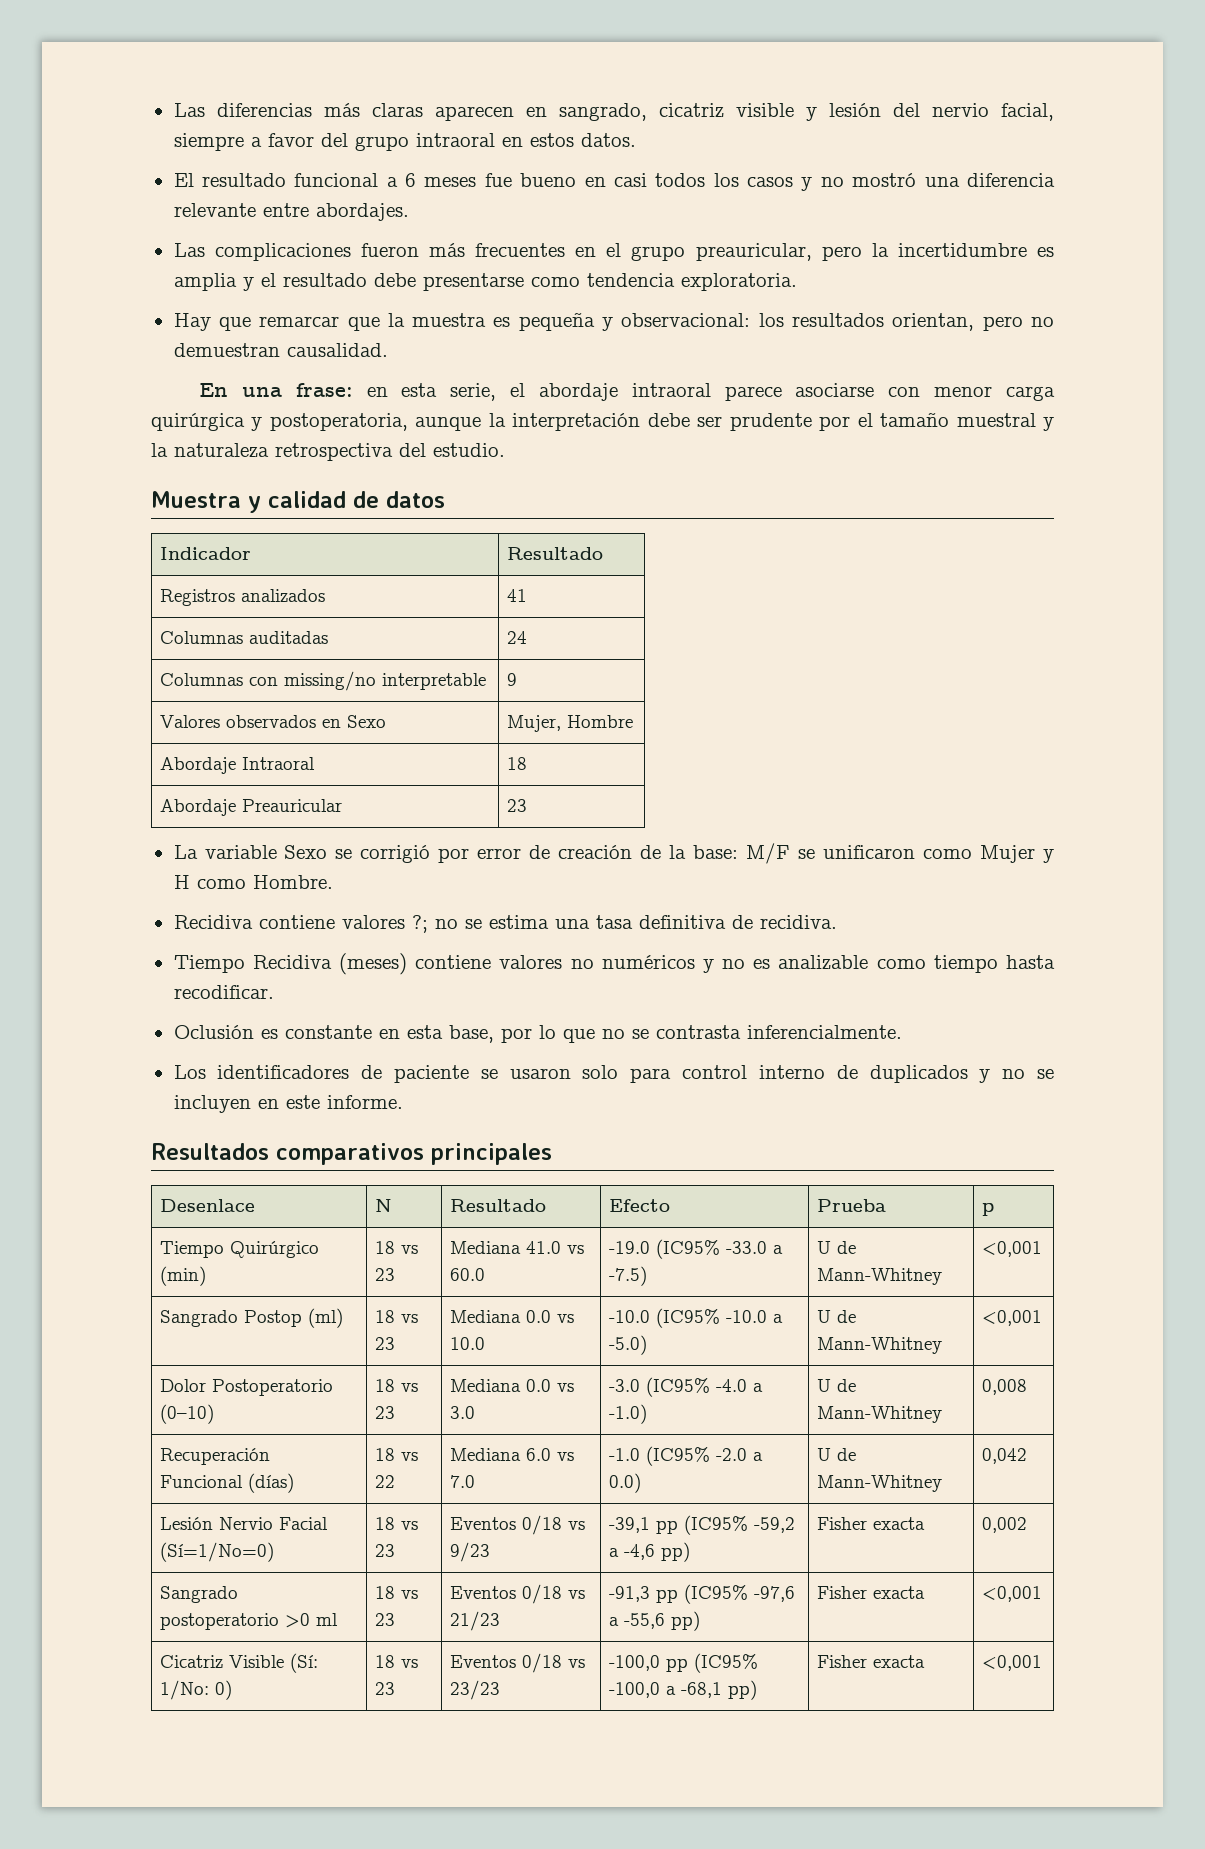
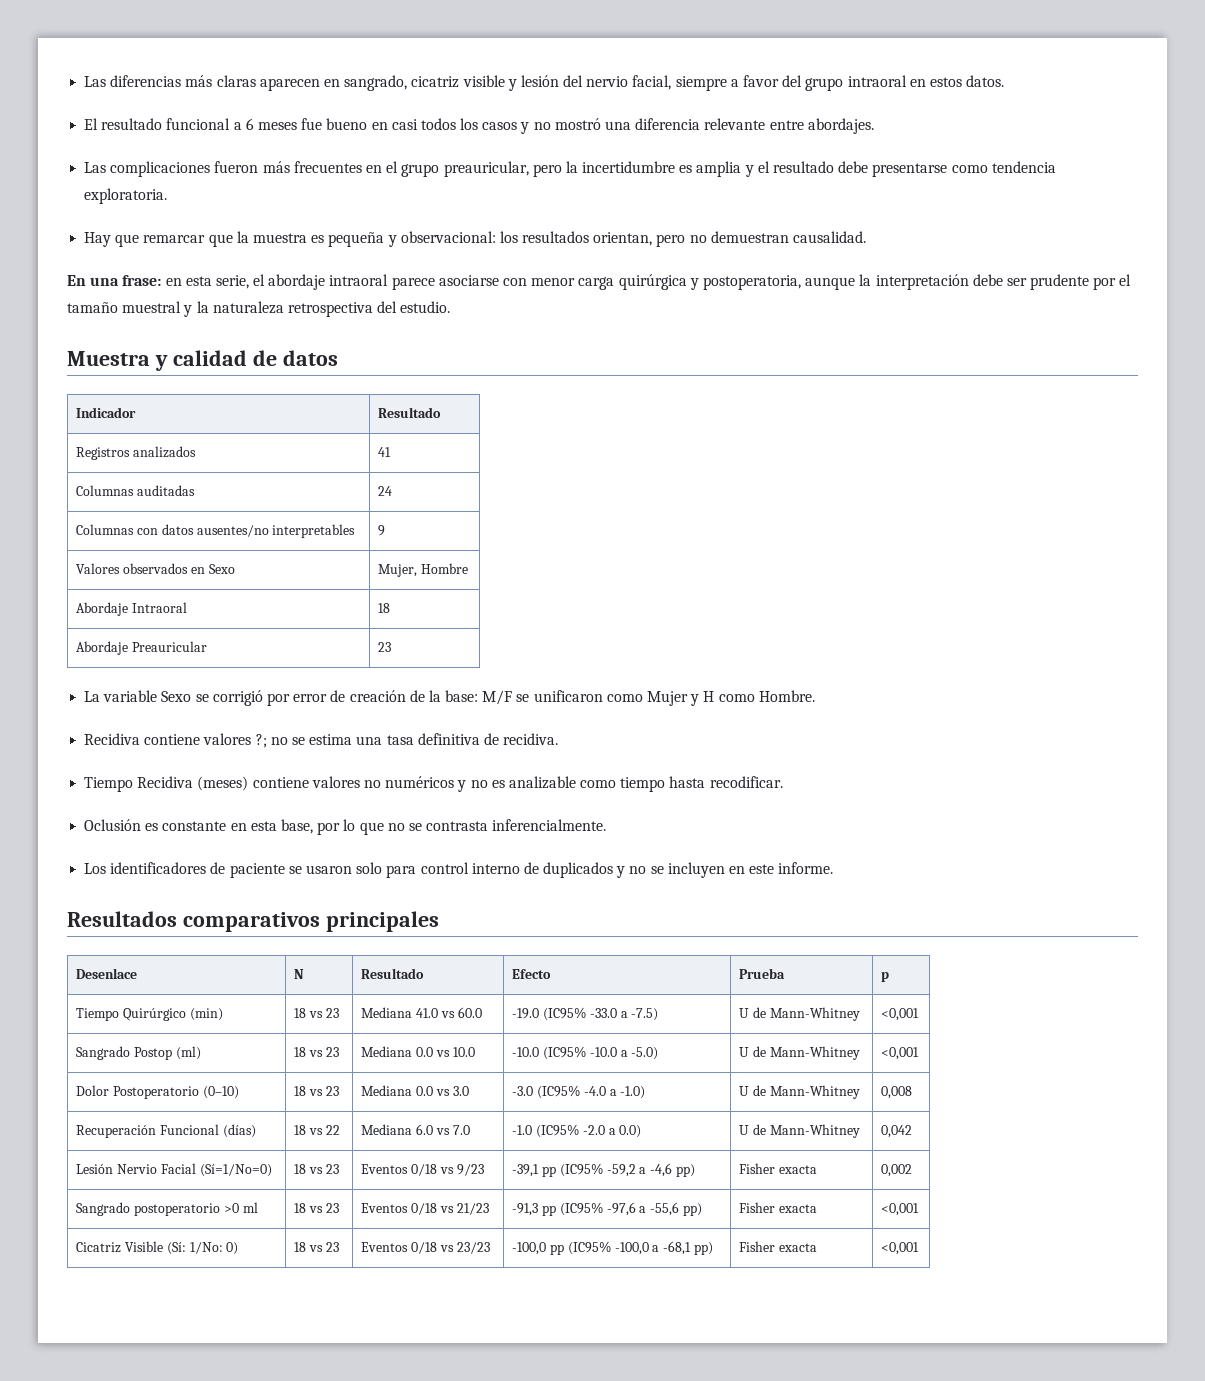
[284,671,487,691] missing/no interpretable -> [161,524,356,538] datos ausentes/no interpretables

